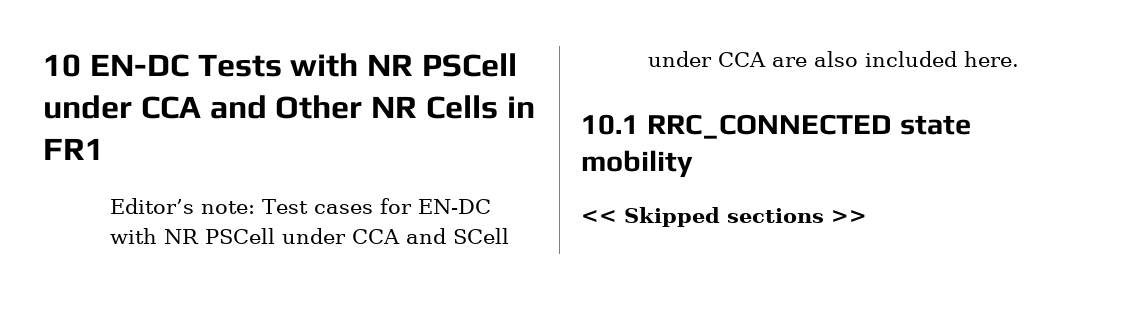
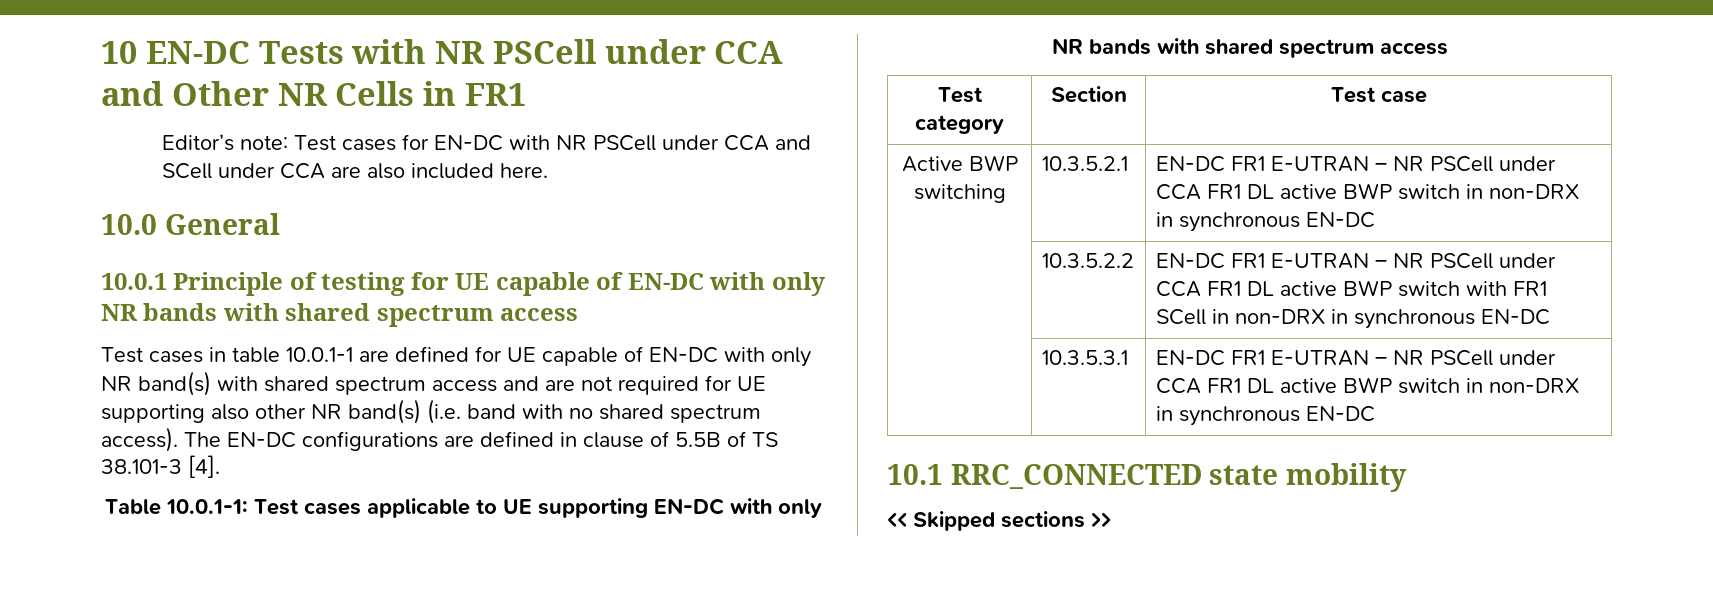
(1020, 59) none -> [101,213,280,235] [101,272,825,296] [101,303,579,327] [101,346,811,367] [101,371,766,396] [101,399,761,424] [101,427,778,452] [101,455,220,478] [105,498,822,518] [1051,38,1448,58] [937,87,983,103] [915,115,1004,134] [1050,86,1127,103] [1330,87,1427,103] [901,155,1018,172] [913,184,1006,203] [1041,156,1128,171] [1155,156,1556,172] [1155,183,1579,200] [1155,212,1375,232] [1041,253,1134,268] [1155,253,1556,269] [1155,280,1547,297] [1155,309,1550,329] [1041,350,1128,365] [1155,350,1556,366] [1155,377,1579,394] [1155,406,1375,426] // 10.0 General // 10.0.1 Principle of testing for UE capable of EN-DC with only NR bands with shared spectrum access // Test cases in table 10.0.1-1 are defined for UE capable of EN-DC with only NR band(s) with shared spectrum access and are not required for UE supporting also other NR band(s) (i.e. band with no shared spectrum access). The EN-DC configurations are defined in clause of 5.5B of TS 38.101-3 [4]. // Table 10.0.1-1: Test cases applicable to UE supporting EN-DC with only NR bands with shared spectrum access // Test category | Section | Test case // Active BWP switching | 10.3.5.2.1 | EN-DC FR1 E-UTRAN – NR PSCell under CCA FR1 DL active BWP switch in non-DRX in synchronous EN-DC // | 10.3.5.2.2 | EN-DC FR1 E-UTRAN – NR PSCell under CCA FR1 DL active BWP switch with FR1 SCell in non-DRX in synchronous EN-DC // | 10.3.5.3.1 | EN-DC FR1 E-UTRAN – NR PSCell under CCA FR1 DL active BWP switch in non-DRX in synchronous EN-DC

